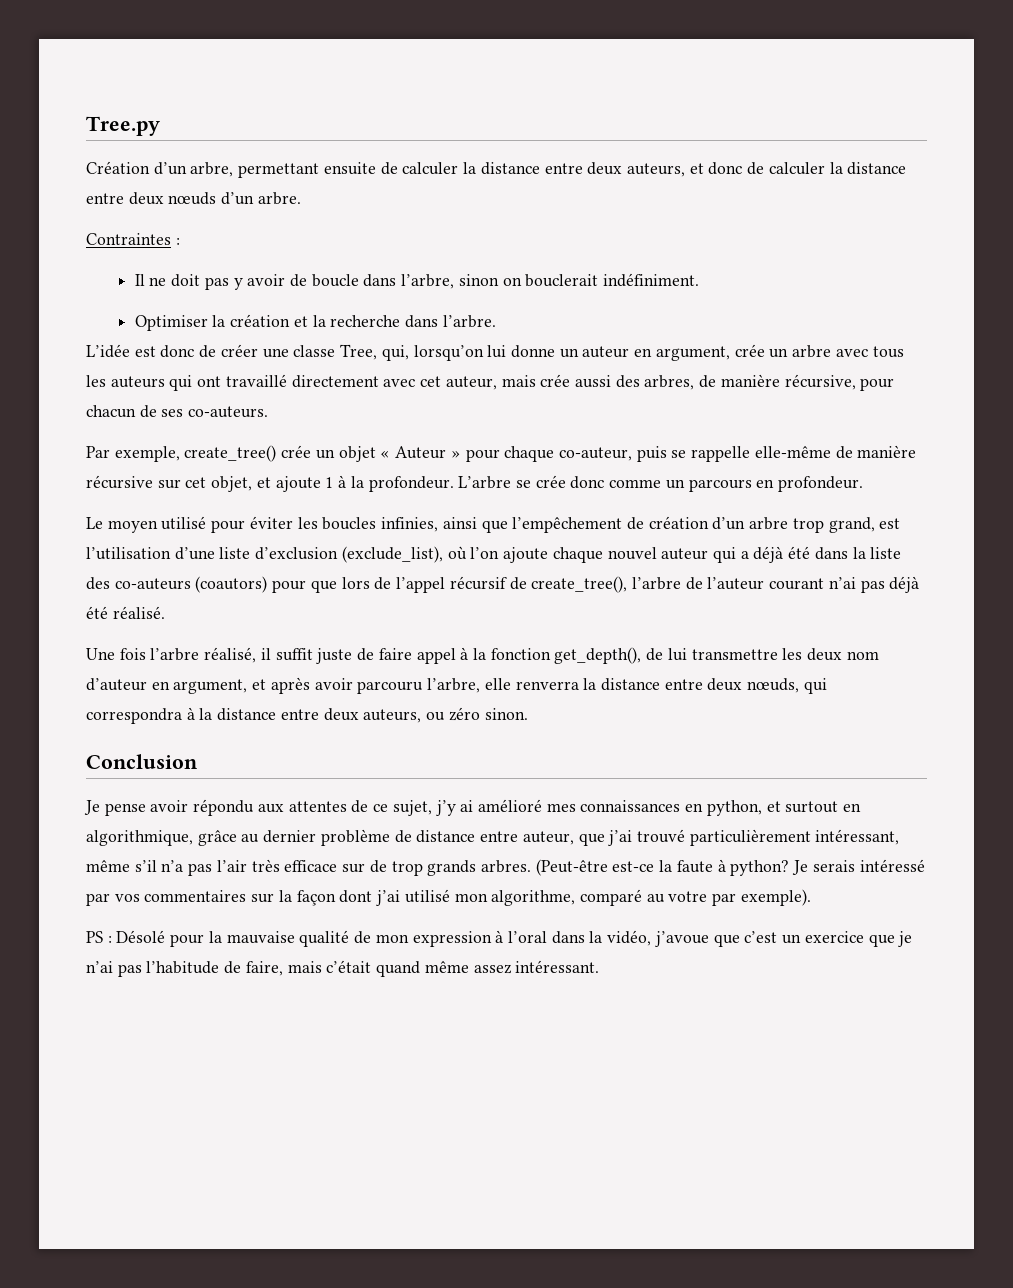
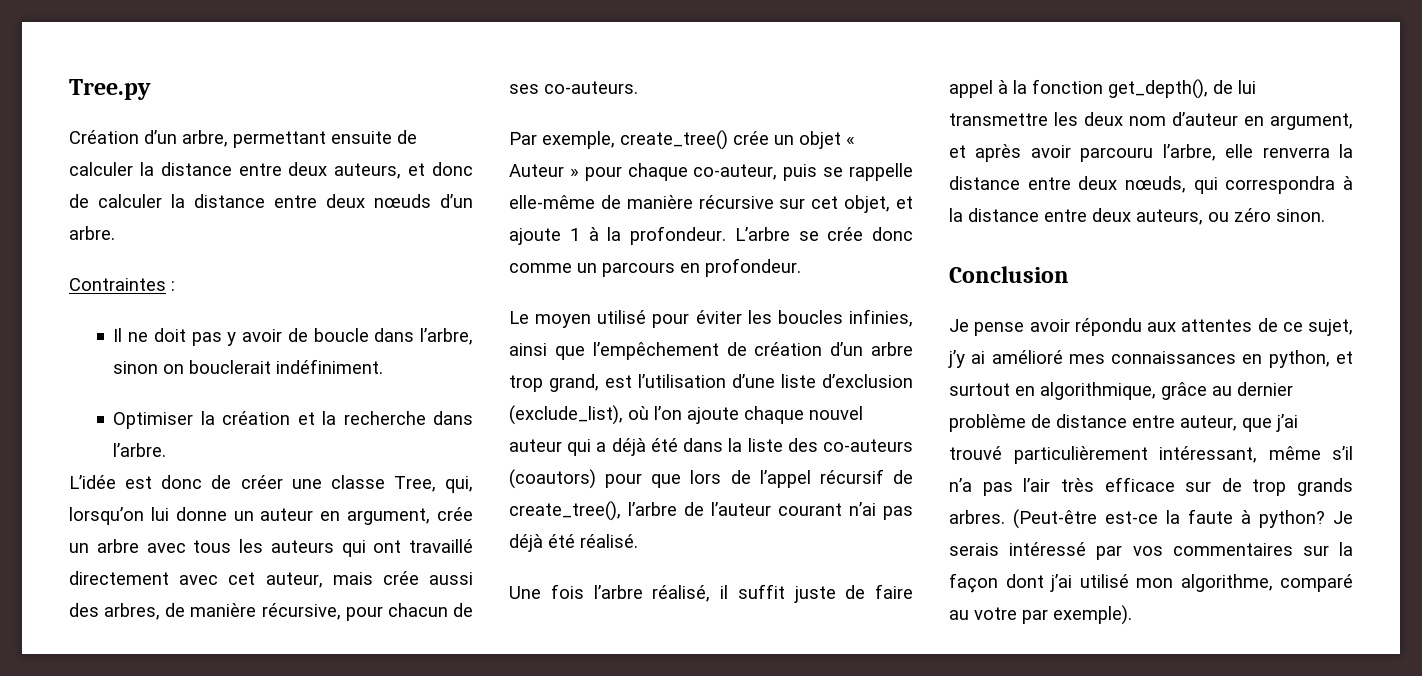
[86,930,913,947] [86,960,600,977] // PS : Désolé pour la mauvaise qualité de mon expression à l’oral dans la vidéo, j’avoue que c’est un exercice que je n’ai pas l’habitude de faire, mais c’était quand même assez intéressant. -> (1132, 615) none

